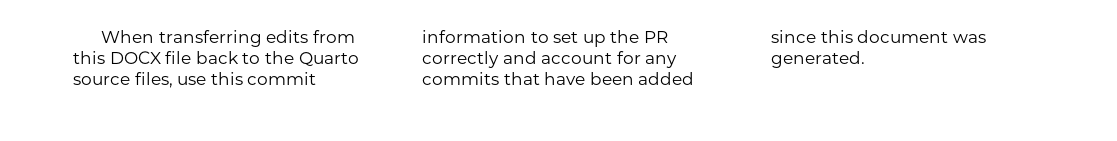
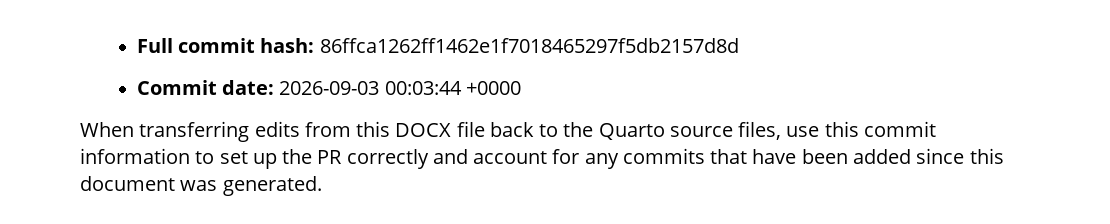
(100, 36) none -> [136,38,739,53] [136,80,521,95] Full commit hash: 86ffca1262ff1462e1f7018465297f5db2157d8d // Commit date: 2026-09-03 00:03:44 +0000 //

